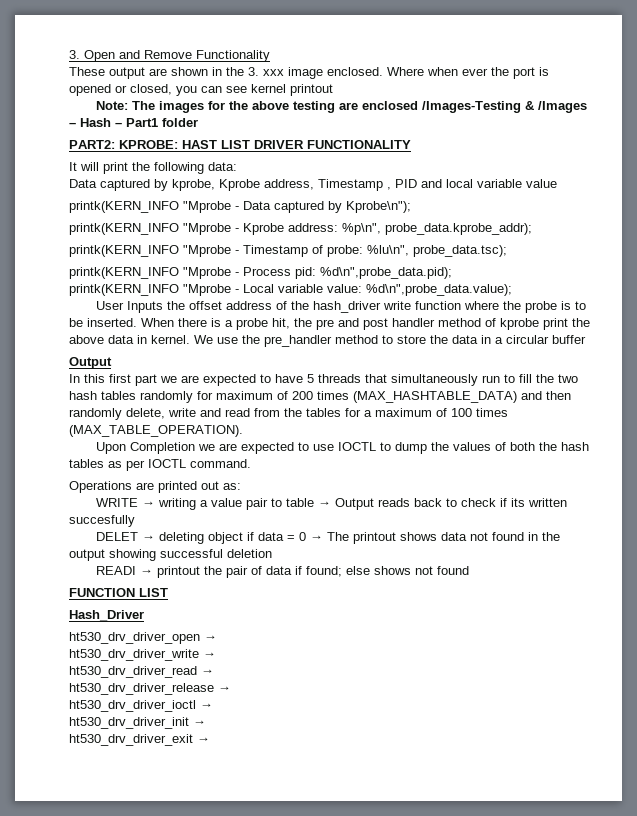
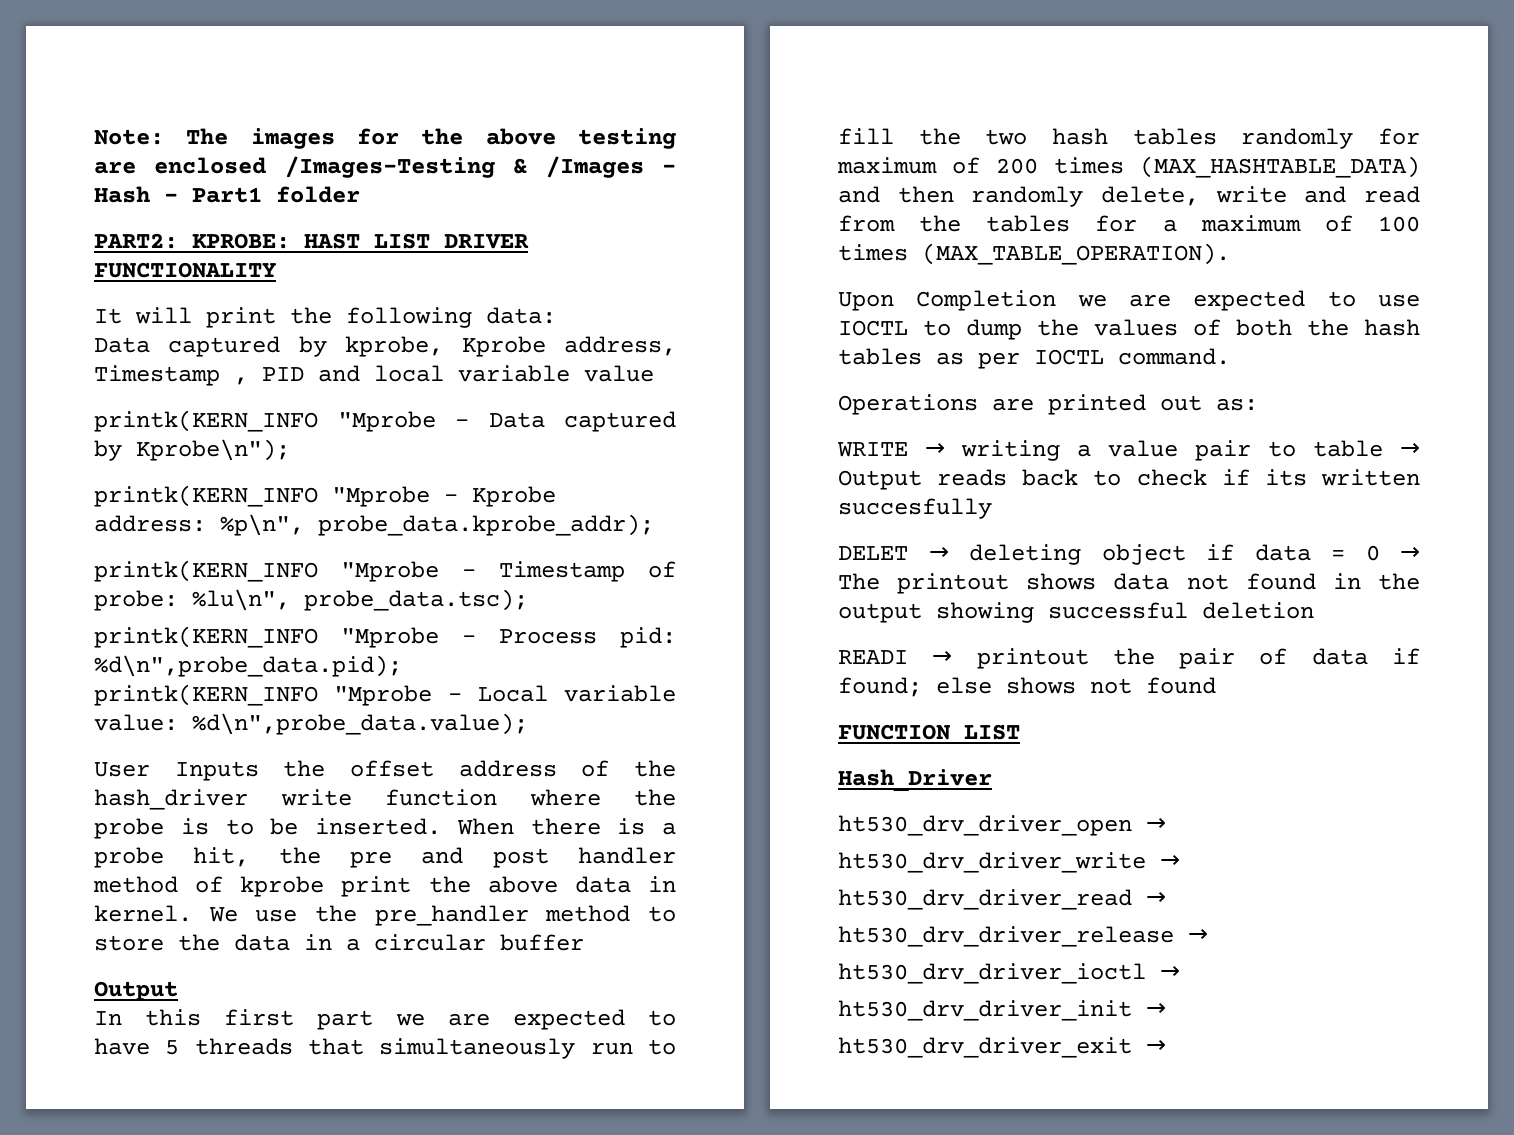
[69,50,270,62] [69,67,549,79] [69,84,333,96] 3. Open and Remove Functionality // These output are shown in the 3. xxx image enclosed. Where when ever the port is opened or closed, you can see kernel printout // -> (94, 137) none

